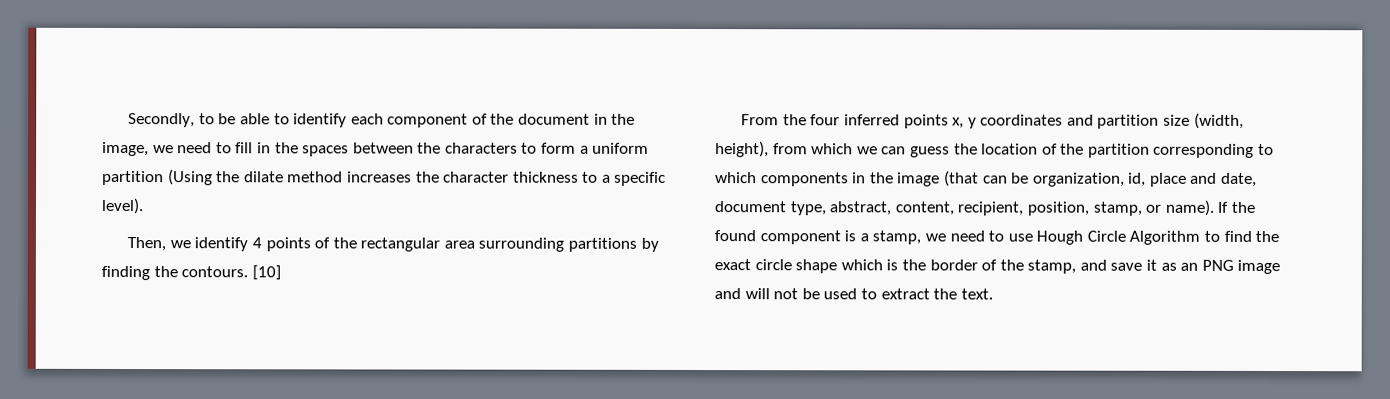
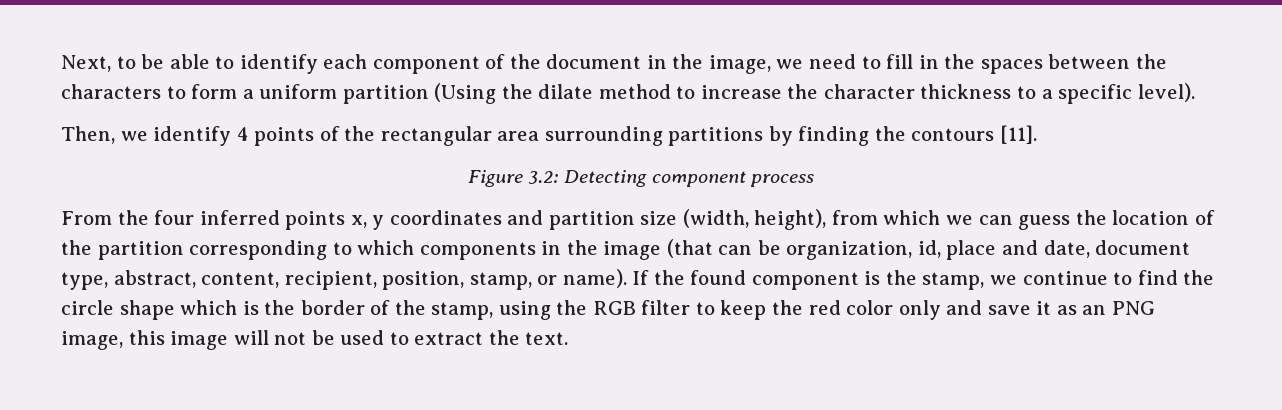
[128,113,196,128] Secondly, -> [61,55,111,72] Next,
[346,171,412,183] increases -> [676,85,782,99] to increase
[181,265,281,281] contours. [10] -> [911,125,1038,144] [467,170,815,187] contours [11]. // Figure 3.2: Detecting component process
[859,233,869,242] a -> [885,270,917,285] the
[949,230,1201,245] need to use Hough Circle Algorithm -> [1022,271,1108,285] continue
[714,259,751,271] exact -> (1215, 277) none
(1077, 266) none -> [498,300,941,320] using the RGB filter to keep the red color only
[1237,259,1281,275] [714,288,741,300] image and -> [61,330,229,350] image, this image

